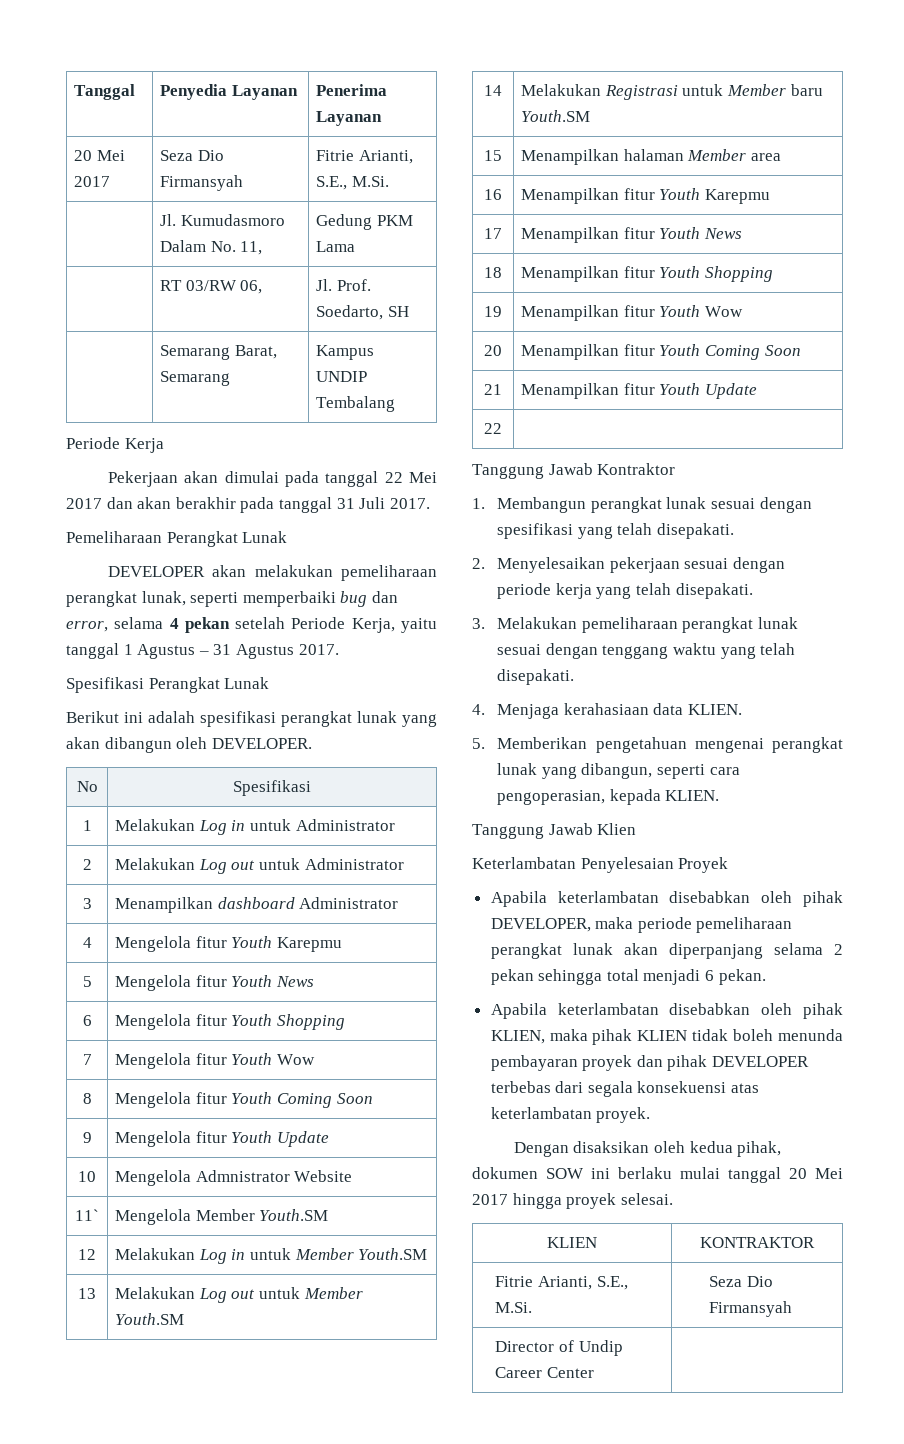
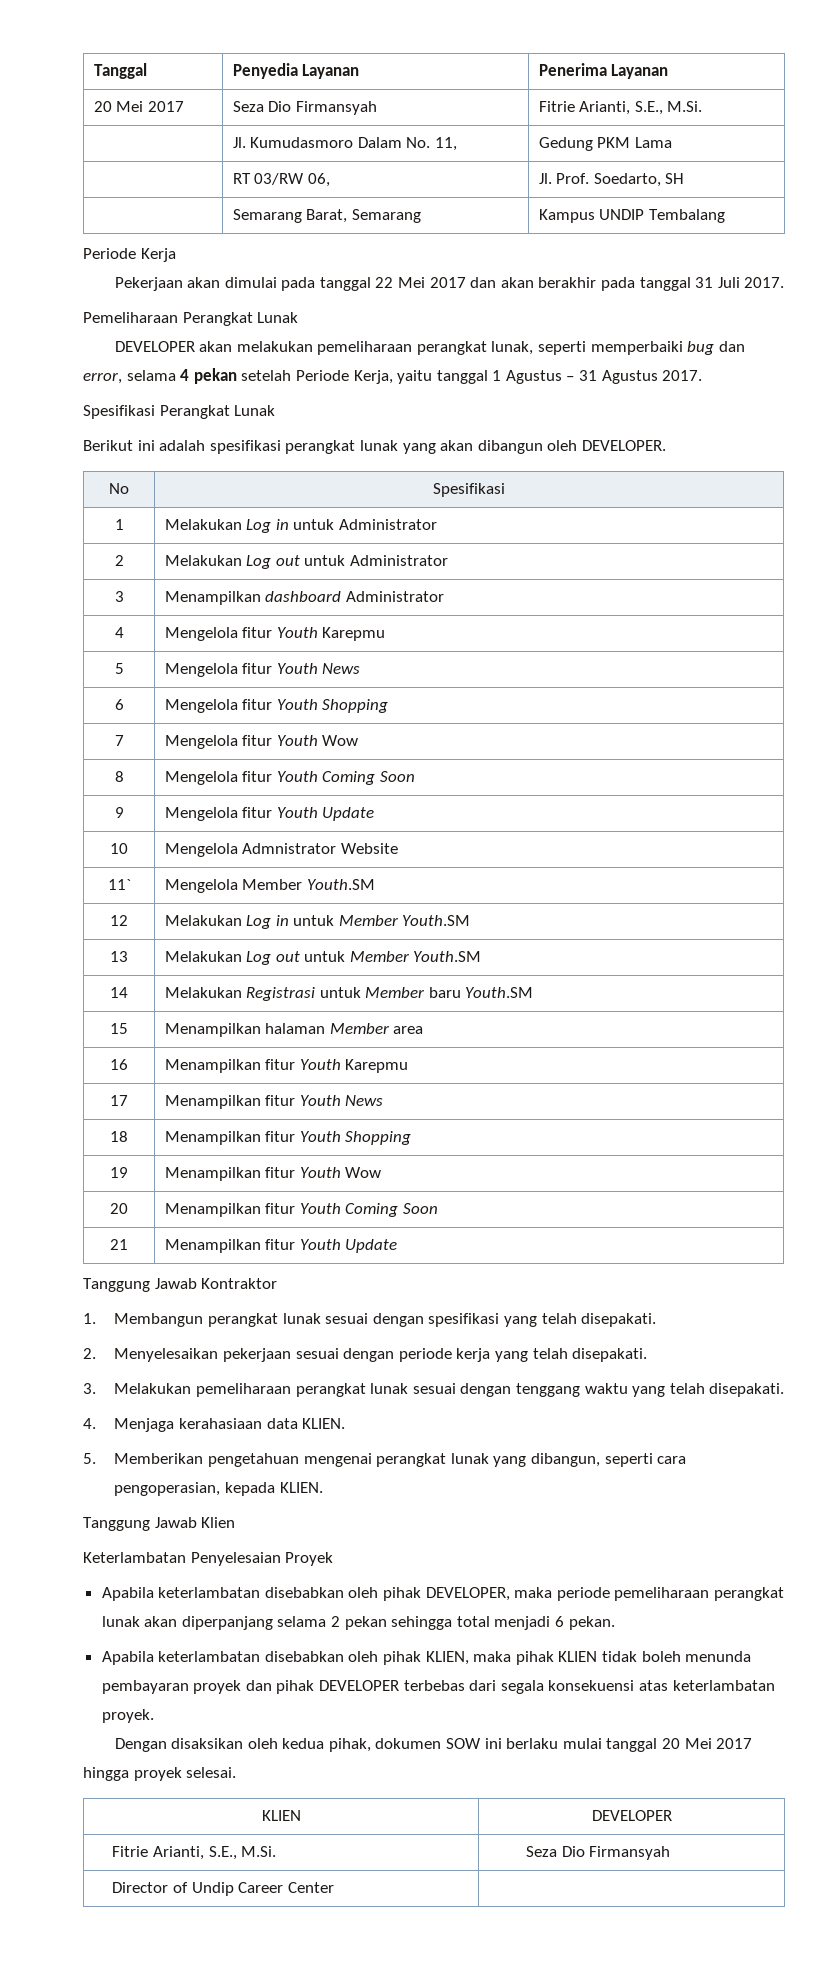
[484,423,502,434] // 22 | -> (398, 1246) none
[700,1237,815,1248] KONTRAKTOR -> [591,1810,672,1821] DEVELOPER

